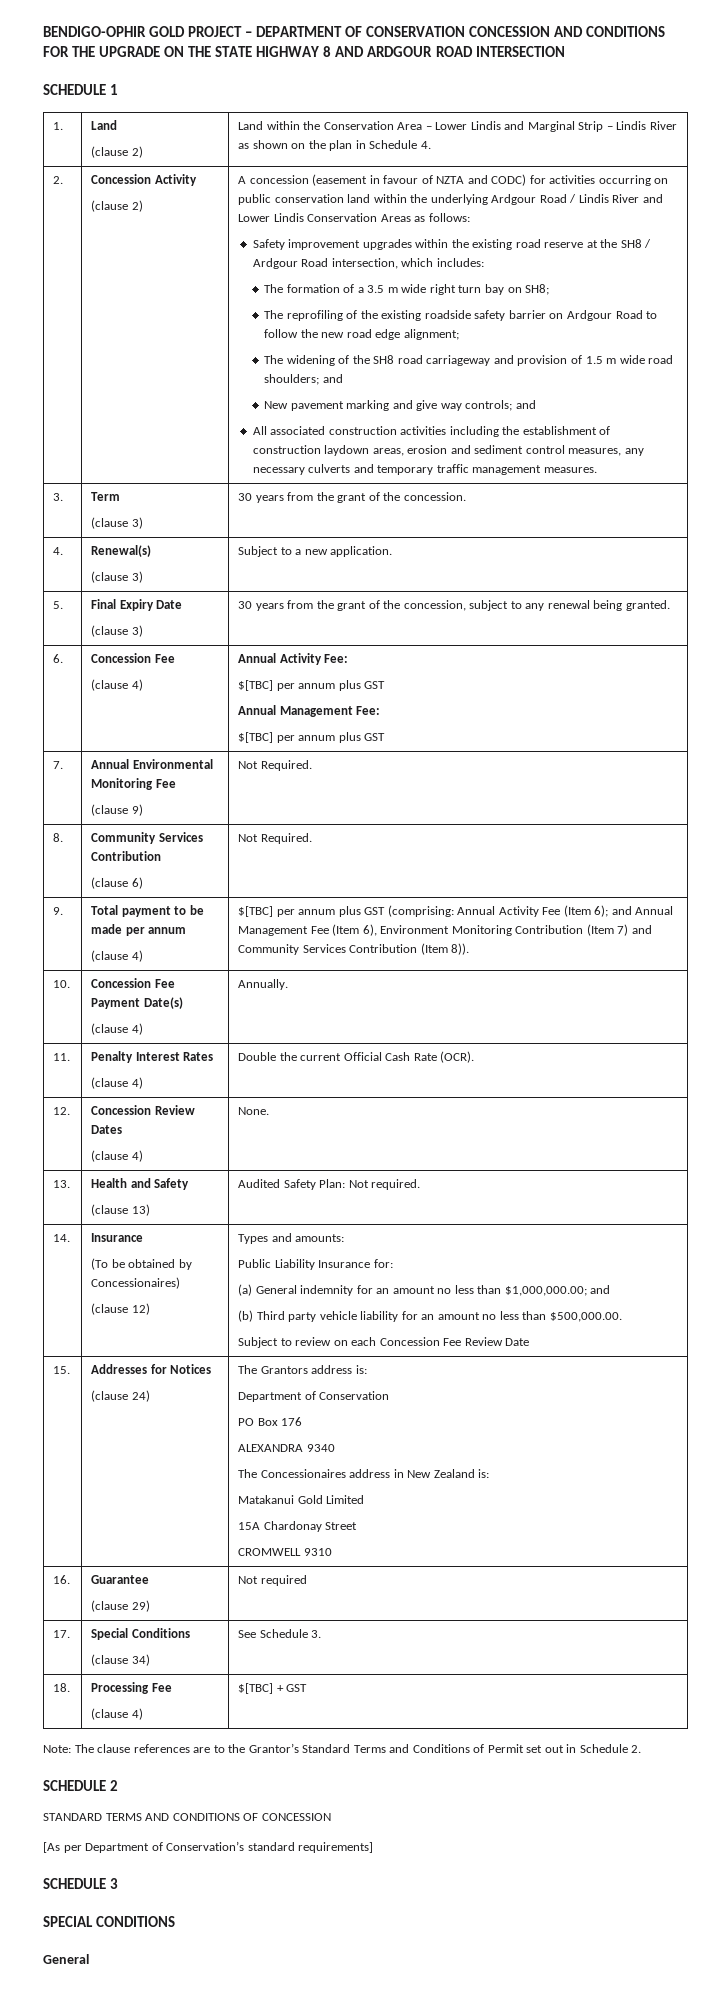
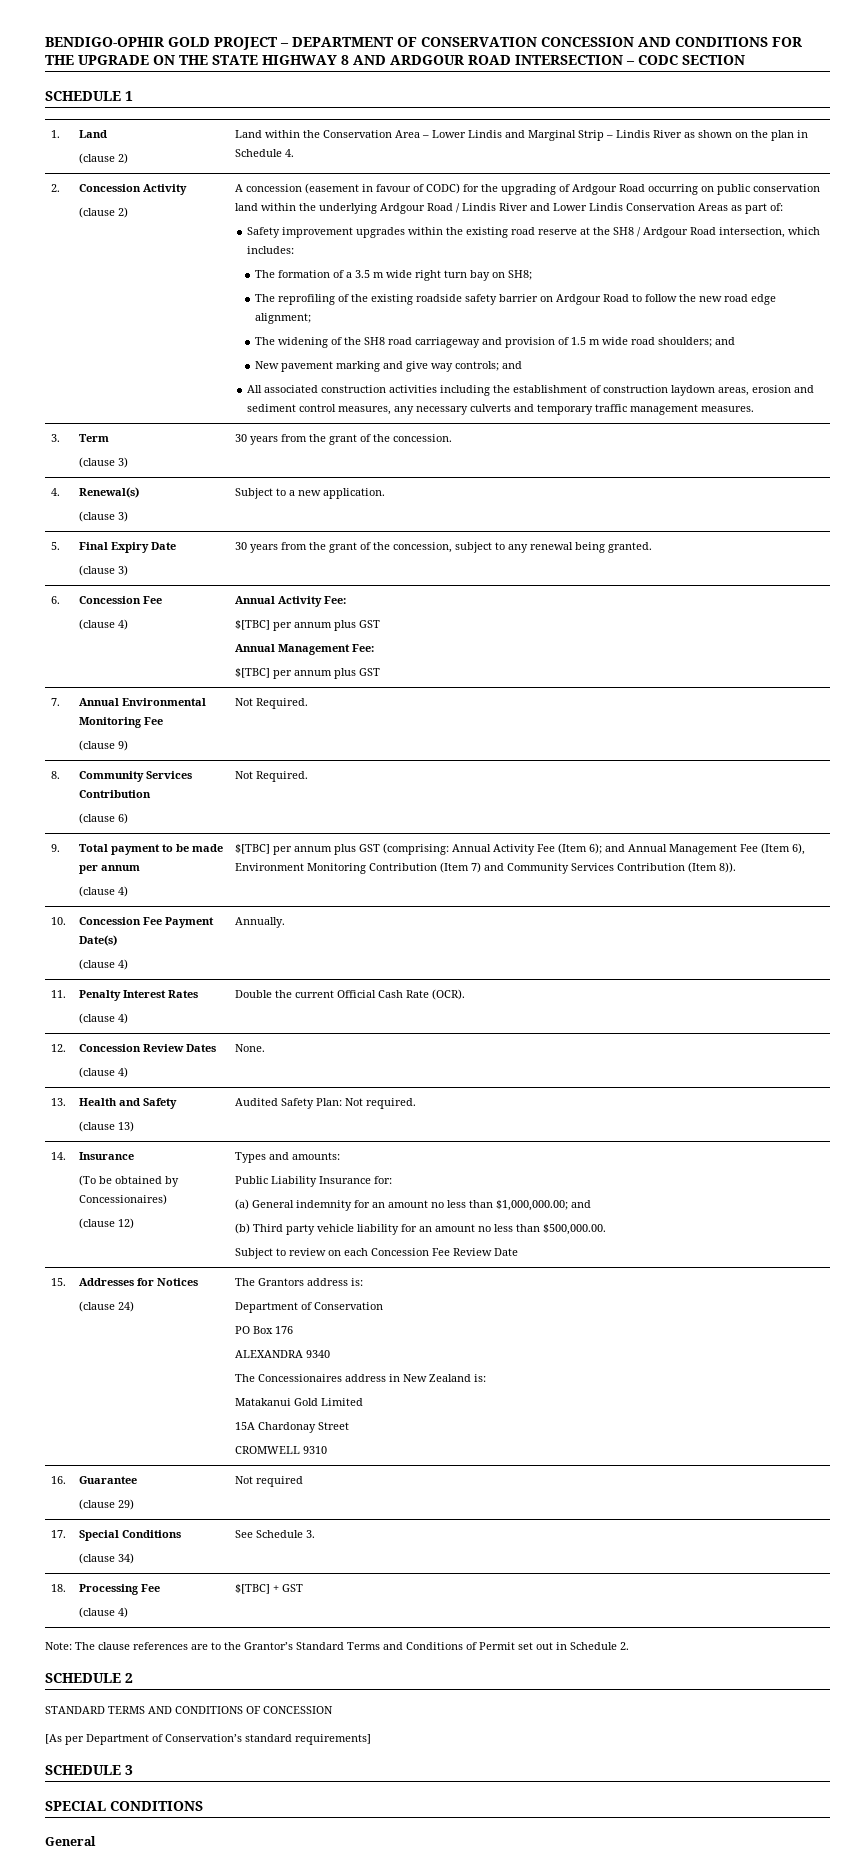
(565, 51) none -> [626,55,745,65] – CODC SECTION
[436,174,596,186] NZTA and CODC) for activities -> [426,183,646,195] CODC) for the upgrading of Ardgour Road
[428,213,470,222] follows: -> [745,203,784,214] part of:

